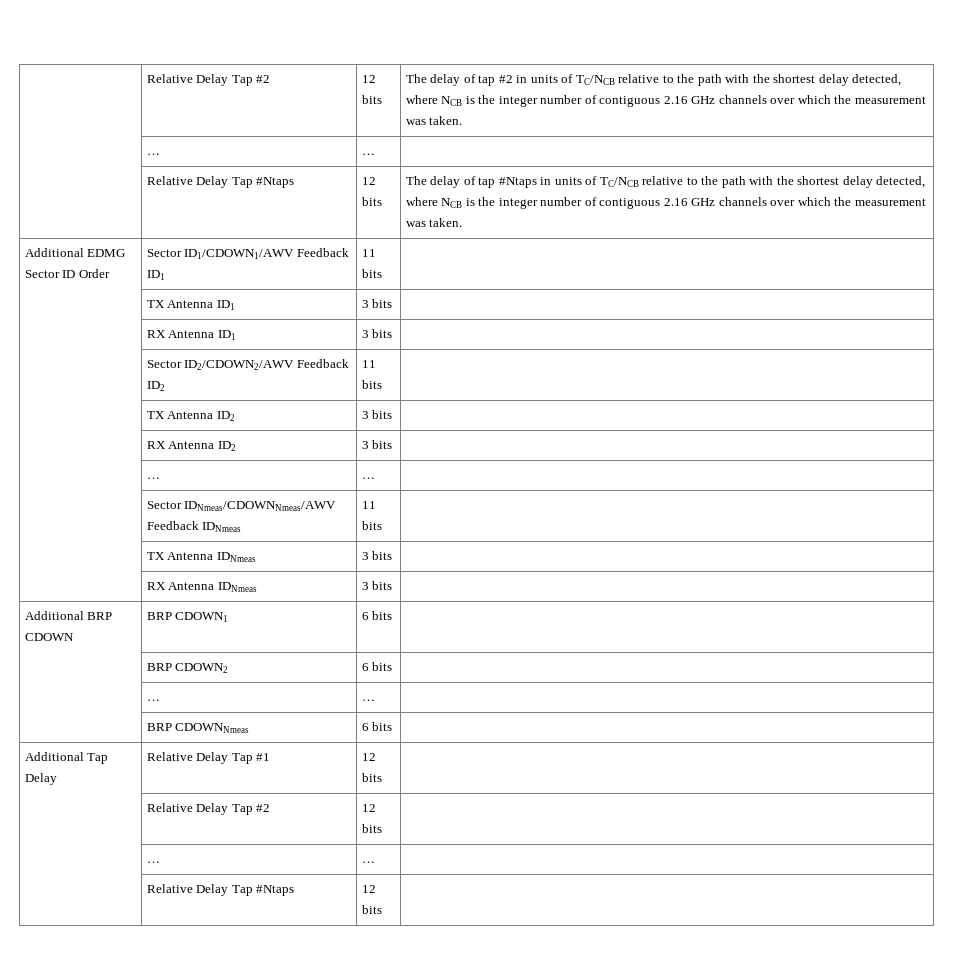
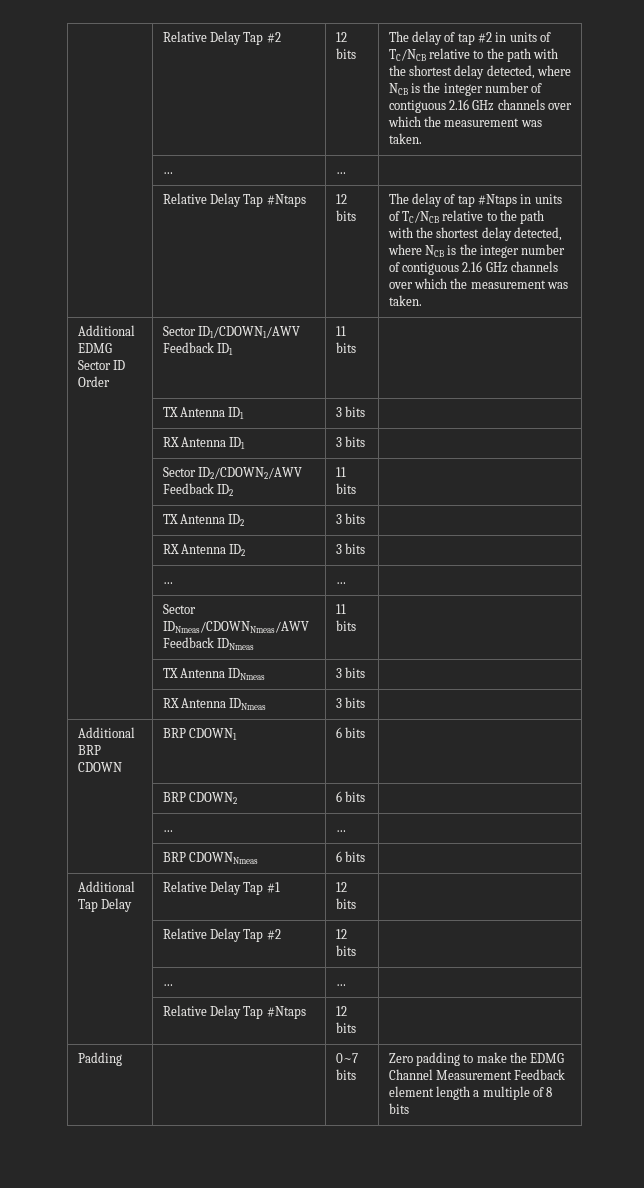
(382, 909) none -> [77,1052,122,1066] [335,1053,358,1063] [335,1069,356,1080] [388,1052,565,1066] [388,1069,566,1080] [388,1086,553,1100] [388,1103,409,1114] // Padding | | 0~7 bits | Zero padding to make the EDMG Channel Measurement Feedback element length a multiple of 8 bits

